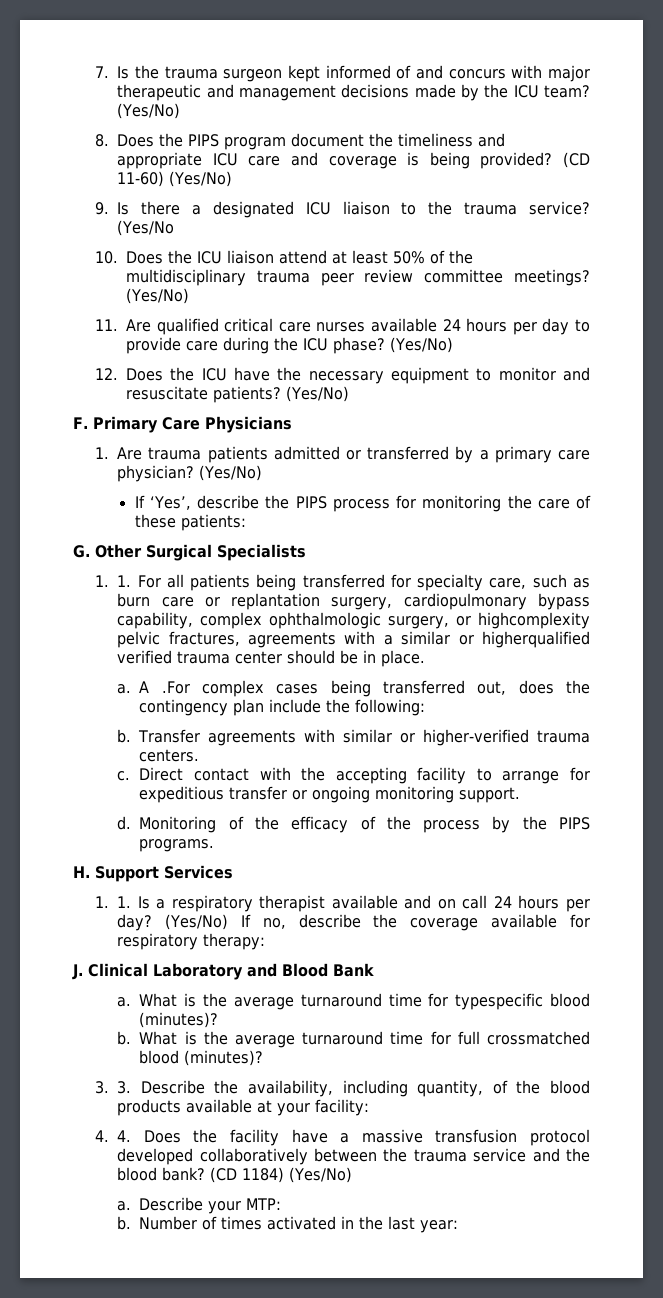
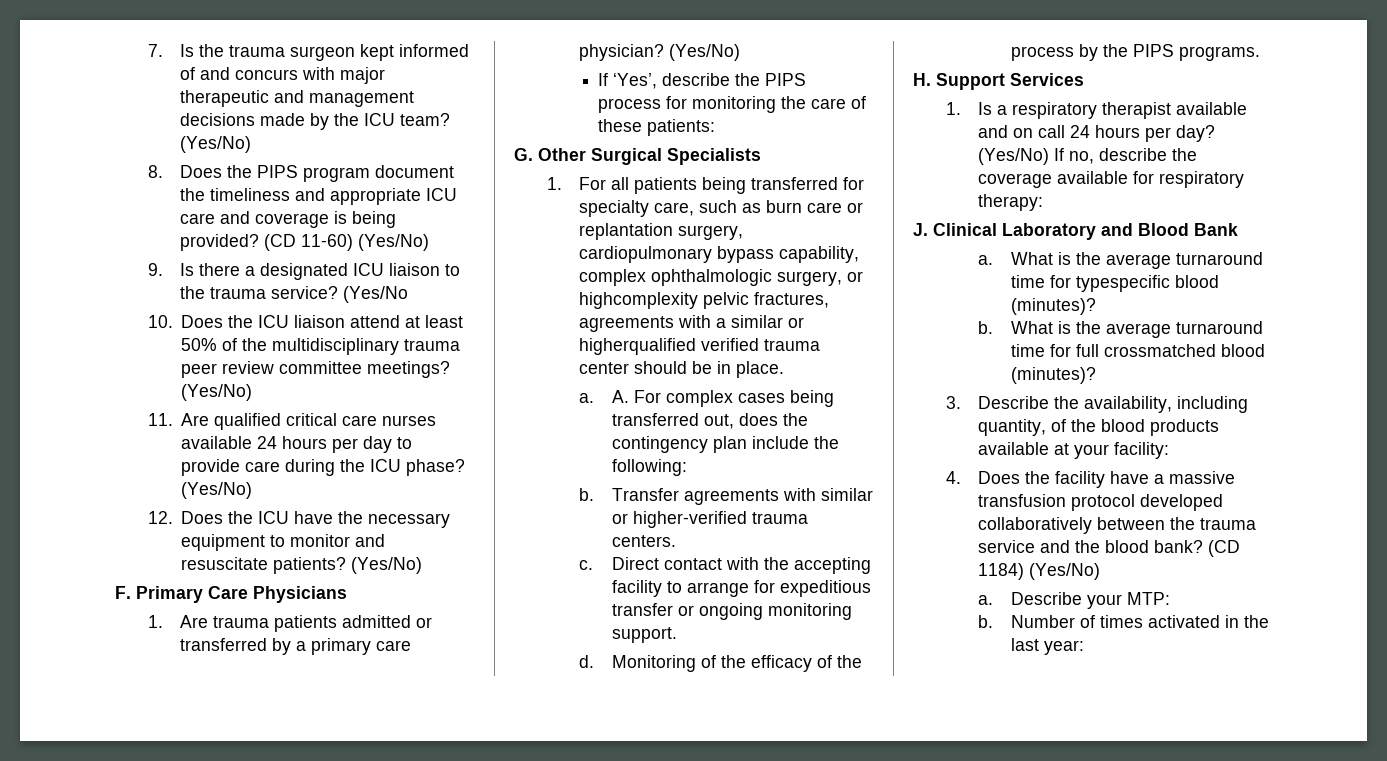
[117,575,132,587] 1. -> (562, 183) none
[139,681,190,694] A .For -> [611,390,661,403] A. For
[117,896,132,908] 1. -> (961, 108) none
[117,1081,132,1094] 3. -> (961, 402) none
[117,1130,132,1142] 4. -> (961, 477) none

